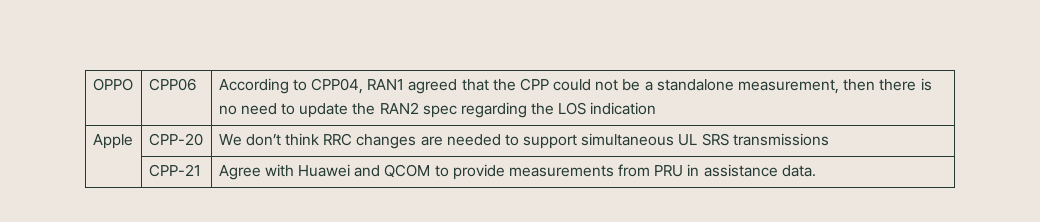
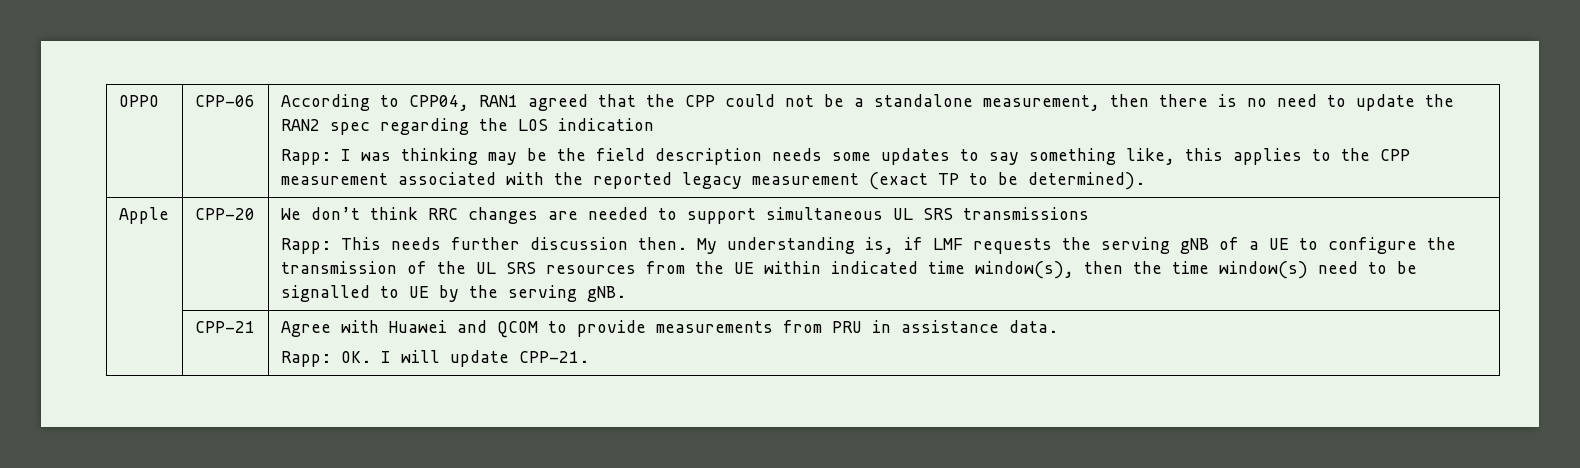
[148,78,197,91] CPP06 -> [194,95,255,107] CPP-06
(657, 108) none -> [280,148,1410,165] [280,172,1145,190] // Rapp: I was thinking may be the field description needs some updates to say something like, this applies to the CPP measurement associated with the reported legacy measurement (exact TP to be determined).
(829, 139) none -> [280,237,1456,254] [280,261,1417,279] [280,285,626,302] // Rapp: This needs further discussion then. My understanding is, if LMF requests the serving gNB of a UE to configure the transmission of the UL SRS resources from the UE within indicated time window(s), then the time window(s) need to be signalled to UE by the serving gNB.
(816, 171) none -> [280,350,589,367] // Rapp: OK. I will update CPP-21.

